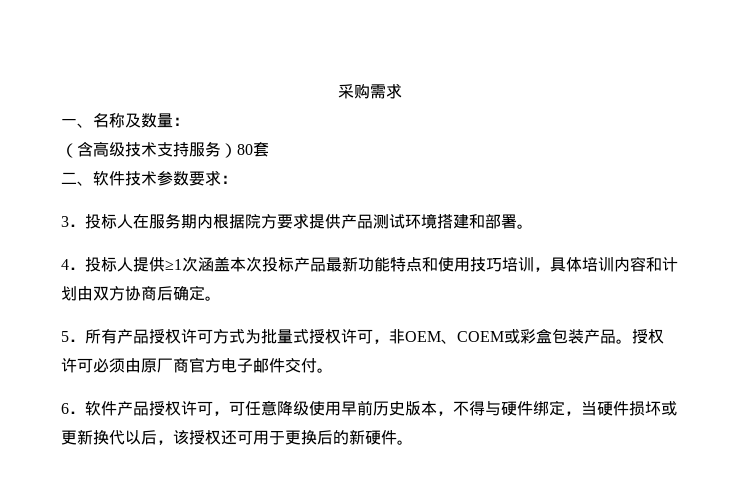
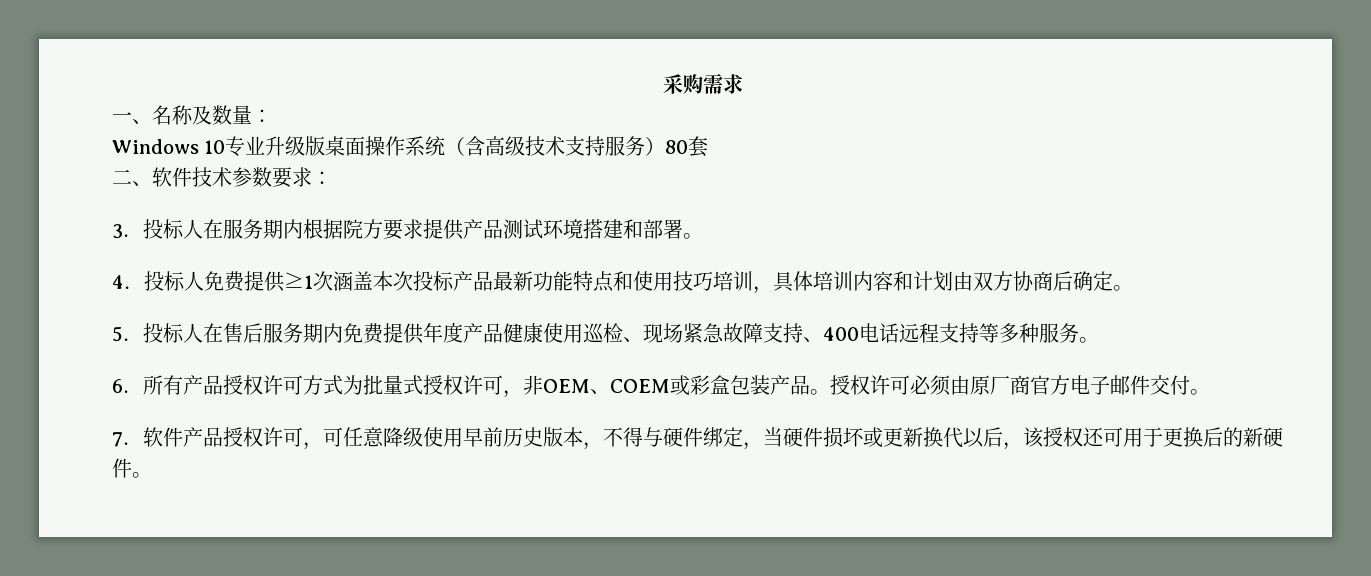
(189, 121) none -> [112,136,446,157] Windows 10专业升级版桌面操作系统
(133, 264) none -> [204,271,245,292] 免费
(85, 340) none -> [143,322,1099,344] [112,379,143,393] 投标人在售后服务期内免费提供年度产品健康使用巡检、现场紧急故障支持、400电话远程支持等多种服务。 // 6．
[61,403,69,414] 6 -> [112,432,123,447] 7

